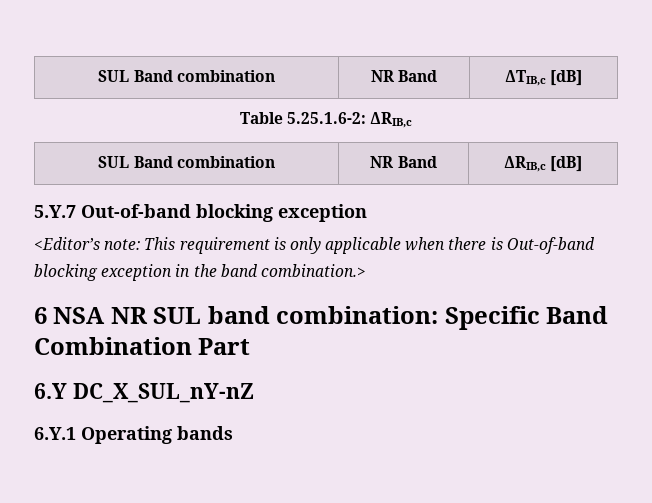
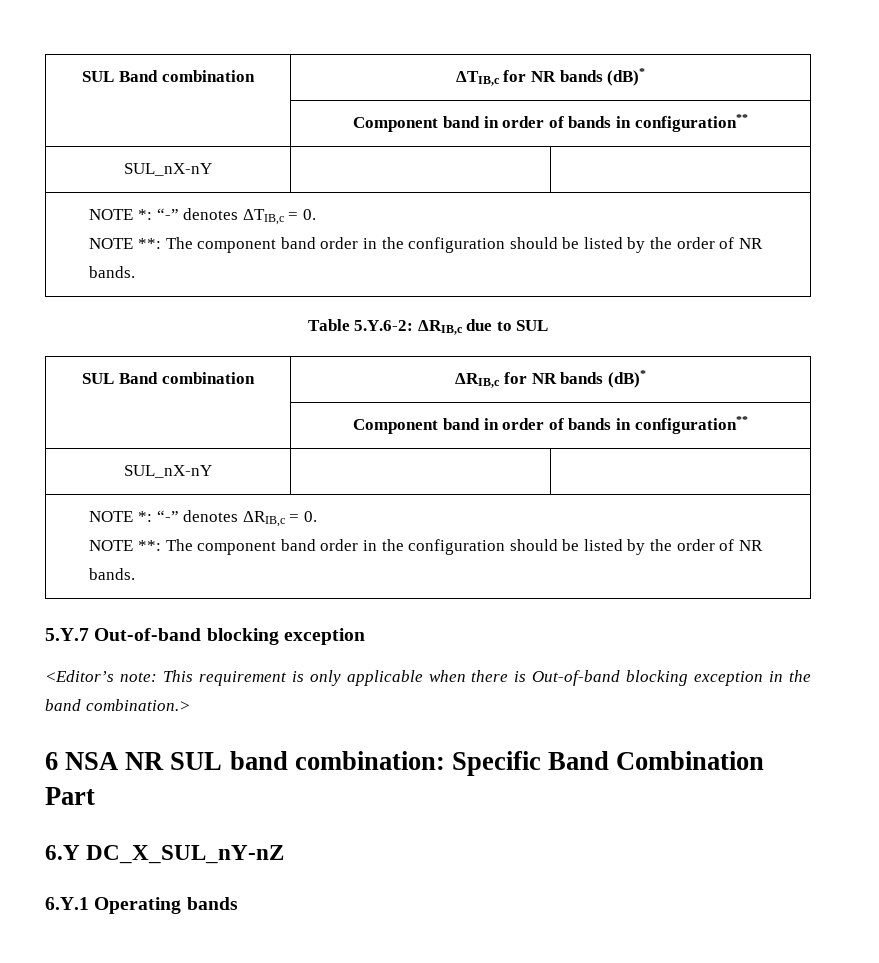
[98,70,275,82] [370,70,438,82] [504,70,583,86] SUL Band combination | NR Band | ΔTIB,c [dB] -> [82,70,255,82] [455,68,646,86] [353,114,748,132] [124,163,212,176] [89,208,316,225] [89,237,763,253] [89,266,136,278] SUL Band combination | ΔTIB,c for NR bands (dB)* // | Component band in order of bands in configuration** // SUL_nX-nY | | // NOTE *: “-” denotes ΔTIB,c = 0. // NOTE **: The component band order in the configuration should be listed by the order of NR bands.
[287,112,413,128] [98,156,275,168] [370,156,437,168] [503,156,583,172] 5.25.1.6-2: ΔRIB,c // SUL Band combination | NR Band | ΔRIB,c [dB] -> [354,319,549,335] [82,372,255,384] [455,370,646,388] [353,416,748,434] [124,465,212,478] [89,510,317,527] [89,539,763,555] [89,568,136,580] 5.Y.6-2: ΔRIB,c due to SUL // SUL Band combination | ΔRIB,c for NR bands (dB)* // | Component band in order of bands in configuration** // SUL_nX-nY | | // NOTE *: “-” denotes ΔRIB,c = 0. // NOTE **: The component band order in the configuration should be listed by the order of NR bands.

